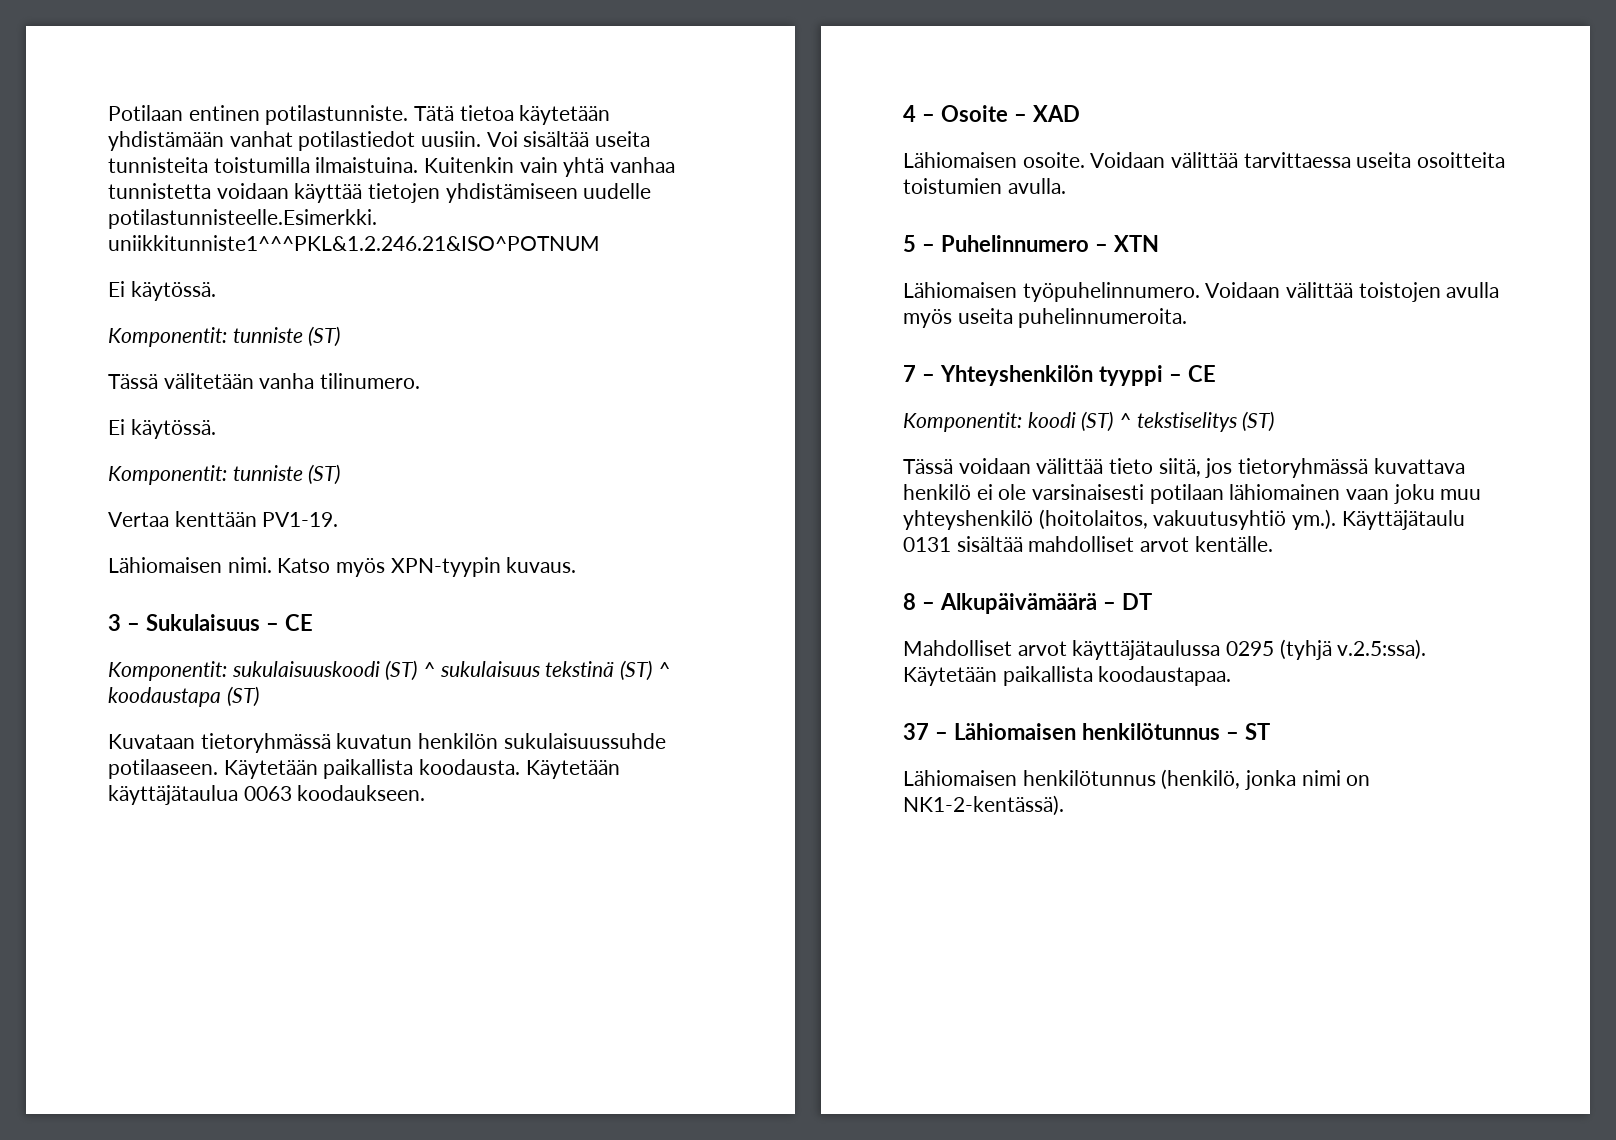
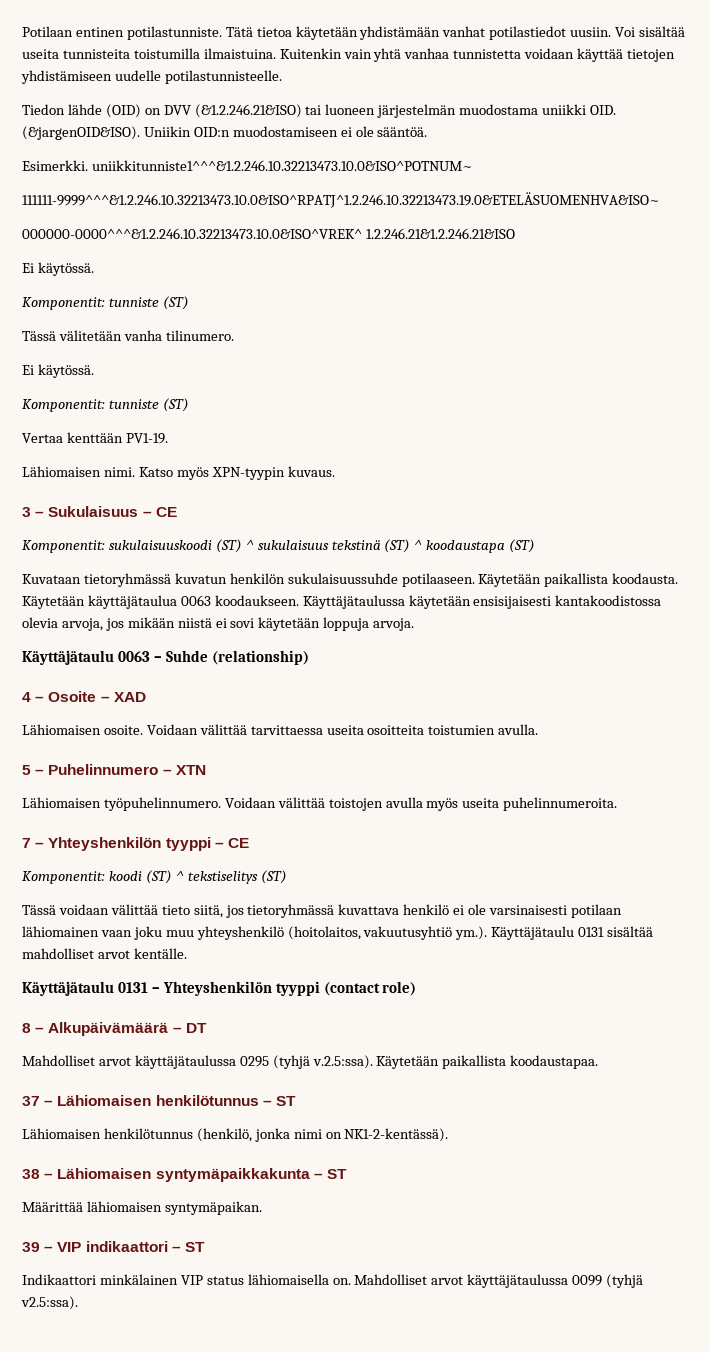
[108,209,377,229] [108,235,600,251] potilastunnisteelle.Esimerkki. uniikkitunniste1^^^PKL&1.2.246.21&ISO^POTNUM -> [164,70,282,84] [22,104,617,118] [22,126,428,140] [22,160,473,171] [22,192,660,208] [22,228,515,239] potilastunnisteelle. // Tiedon lähde (OID) on DVV (&1.2.246.21&ISO) tai luoneen järjestelmän muodostama uniikki OID. (&jargenOID&ISO). Uniikin OID:n muodostamiseen ei ole sääntöä. // Esimerkki. uniikkitunniste1^^^&1.2.246.10.32213473.10.0&ISO^POTNUM~ // 111111-9999^^^&1.2.246.10.32213473.10.0&ISO^RPATJ^1.2.246.10.32213473.19.0&ETELÄSUOMENHVA&ISO~ // 000000-0000^^^&1.2.246.10.32213473.10.0&ISO^VREK^ 1.2.246.21&1.2.246.21&ISO
(426, 793) none -> [302,595,662,609] [22,617,415,631] [22,650,309,665] Käyttäjätaulussa käytetään ensisijaisesti kantakoodistossa olevia arvoja, jos mikään niistä ei sovi käytetään loppuja arvoja. // Käyttäjätaulu 0063 – Suhde (relationship)
(1273, 544) none -> [22,981,417,996] // Käyttäjätaulu 0131 – Yhteyshenkilön tyyppi (contact role)
(1064, 805) none -> [22,1168,347,1182] [22,1201,262,1215] [22,1241,205,1252] [22,1274,644,1288] [21,1296,78,1310] // 38 – Lähiomaisen syntymäpaikkakunta – ST // Määrittää lähiomaisen syntymäpaikan. // 39 – VIP indikaattori – ST // Indikaattori minkälainen VIP status lähiomaisella on. Mahdolliset arvot käyttäjätaulussa 0099 (tyhjä v2.5:ssa).

